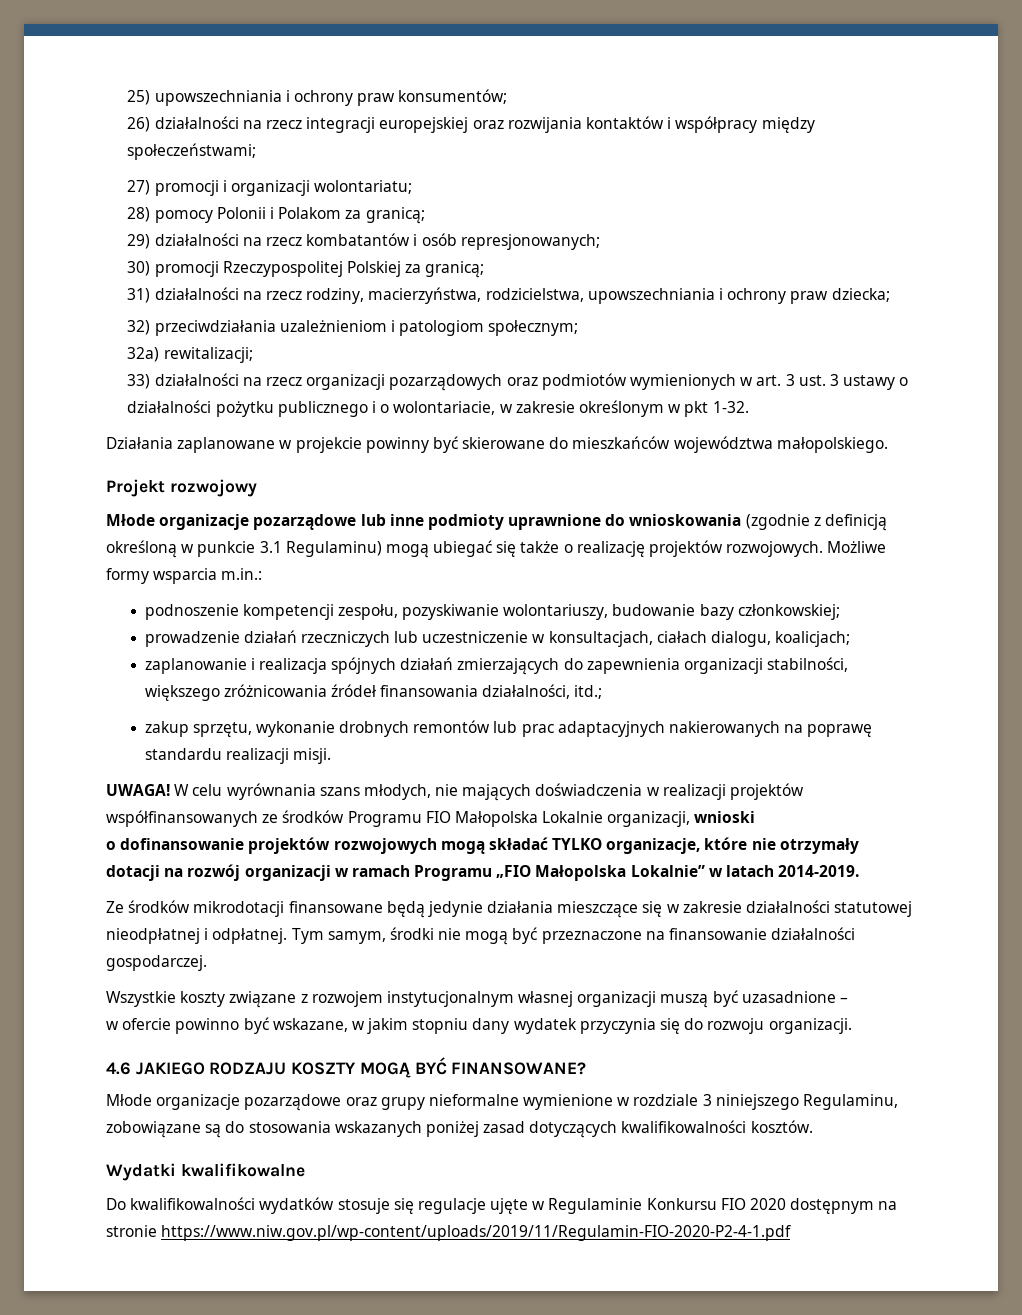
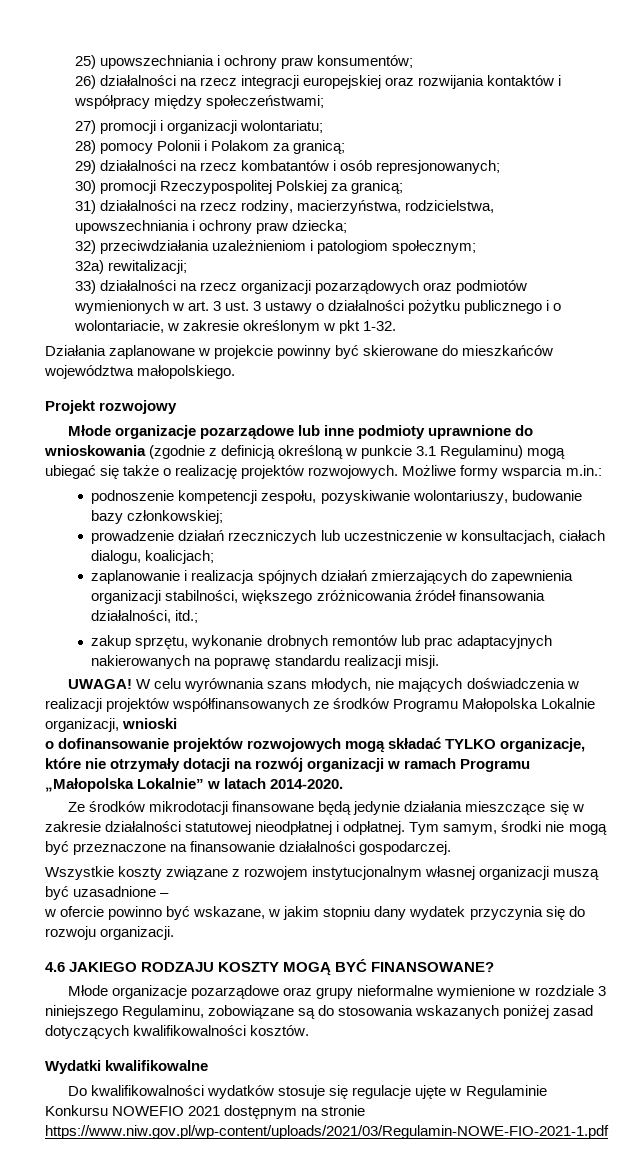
[425,811,451,823] FIO -> (459, 705) none
[496,865,627,881] „FIO Małopolska -> [45,778,134,792] „Małopolska
[778,865,860,877] 2014-2019. -> [270,779,344,789] 2014-2020.
[720,1198,787,1210] FIO 2020 -> [112,1106,221,1116] NOWEFIO 2021
[161,1225,792,1241] https://www.niw.gov.pl/wp-content/uploads/2019/11/Regulamin-FIO-2020-P2-4-1.pdf -> [45,1125,609,1139] https://www.niw.gov.pl/wp-content/uploads/2021/03/Regulamin-NOWE-FIO-2021-1.pdf

